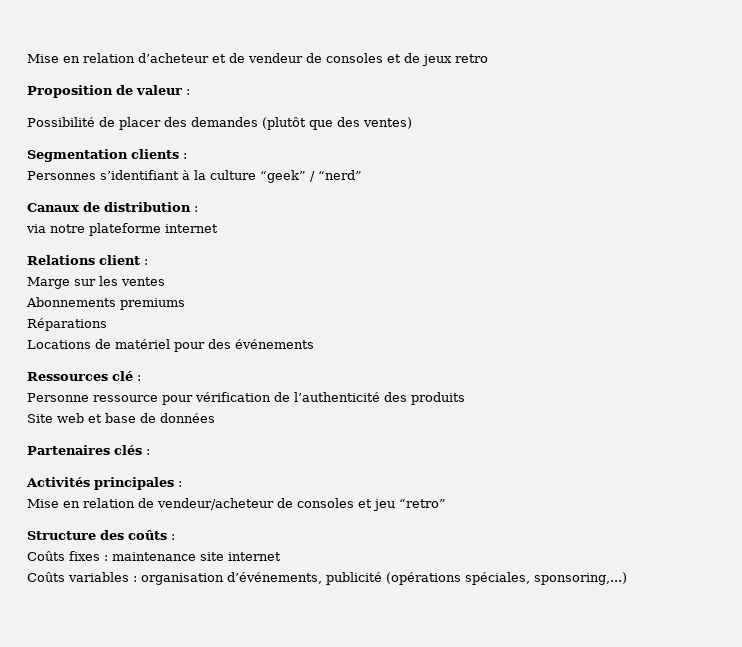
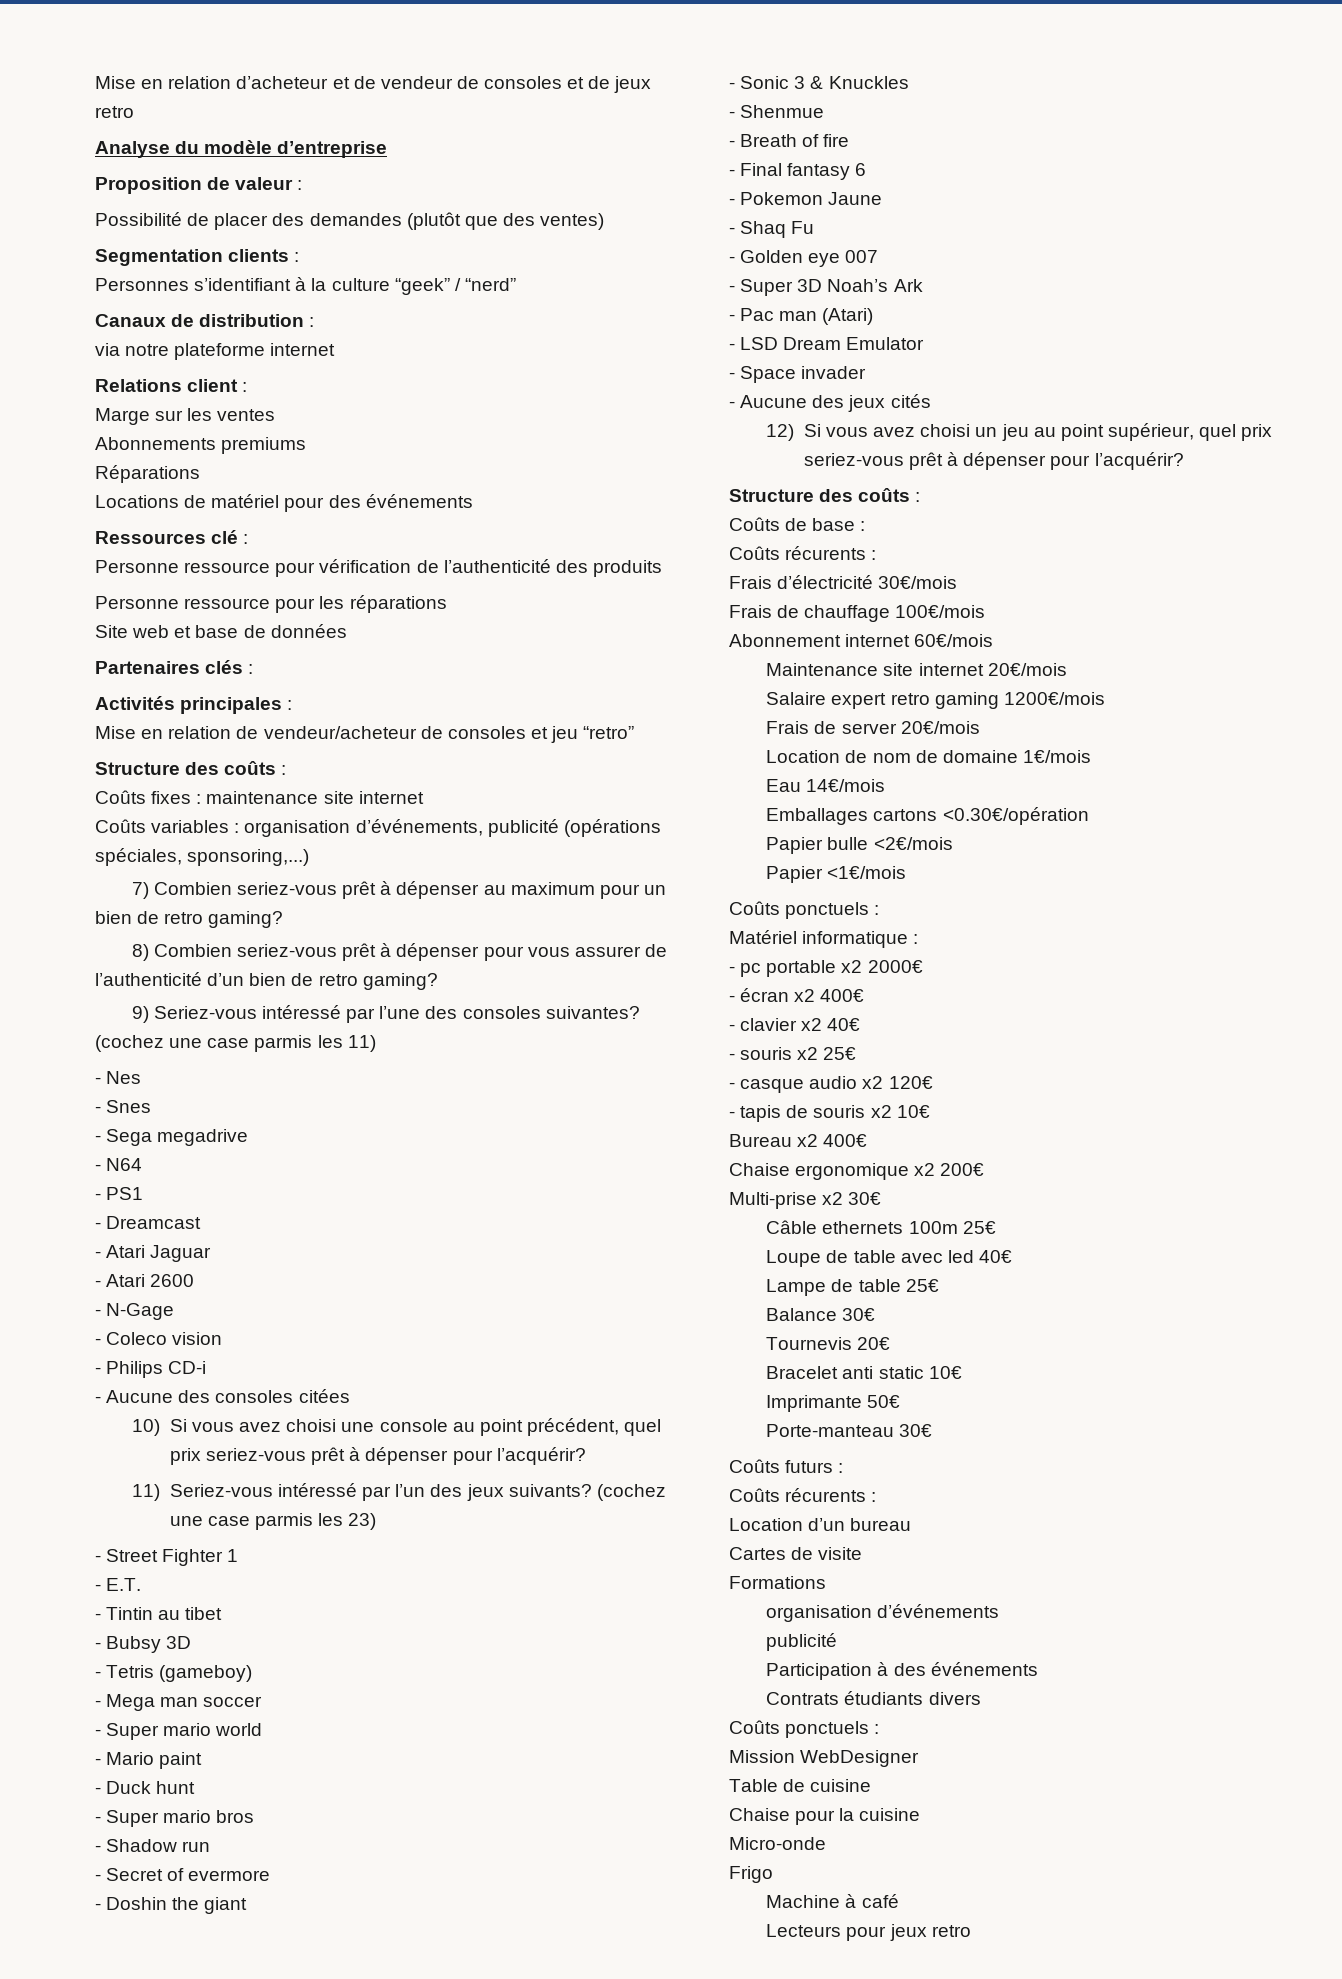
(488, 58) none -> [95,140,388,158] // Analyse du modèle d’entreprise
(465, 398) none -> [95,595,447,613] // Personne ressource pour les réparations
(627, 578) none -> [131,881,666,899] [95,911,284,928] [131,943,667,961] [95,972,438,990] [131,1005,640,1023] [95,1035,376,1052] [95,1071,142,1084] [95,1100,152,1113] [95,1129,249,1146] [95,1158,143,1171] [95,1187,144,1200] [95,1216,202,1229] [95,1245,212,1262] [95,1274,195,1287] [95,1303,175,1320] [95,1332,223,1345] [95,1361,207,1378] [95,1389,350,1403] [132,1418,662,1436] [169,1447,586,1465] [132,1483,666,1501] [169,1513,377,1530] [95,1549,239,1566] [95,1578,142,1591] [95,1607,223,1620] [95,1636,192,1653] [95,1665,253,1682] [95,1694,263,1711] [95,1723,263,1740] [95,1752,203,1769] [95,1781,196,1794] [95,1810,255,1827] [95,1839,211,1852] [95,1868,271,1881] [95,1897,248,1914] [729,76,909,89] [729,105,825,118] [729,134,850,147] [729,163,867,180] [729,192,883,205] [729,221,815,238] [729,250,879,267] [729,279,923,296] [729,308,874,325] [729,337,925,350] [729,366,867,383] [729,394,931,412] [766,423,1273,441] [803,452,1184,470] [729,488,921,502] [729,517,866,531] [729,546,877,560] [729,575,958,589] [729,605,986,622] [729,634,994,647] [766,663,1067,676] [766,692,1105,709] [766,721,980,734] [766,750,1091,763] [766,779,886,792] [766,807,1089,825] [766,837,953,854] [766,866,907,883] [729,901,880,919] [729,930,919,948] [729,960,923,977] [729,988,865,1002] [729,1018,861,1031] [729,1047,857,1060] [729,1076,933,1093] [729,1105,930,1122] [729,1134,868,1147] [729,1163,985,1180] [729,1192,882,1209] [766,1220,996,1234] [766,1250,1012,1267] [766,1279,939,1296] [766,1308,876,1321] [766,1337,891,1350] [766,1366,962,1379] [766,1395,901,1412] [766,1424,933,1437] [729,1459,844,1473] [729,1488,877,1502] [729,1518,912,1531] [729,1547,863,1560] [729,1576,826,1589] [766,1604,1000,1622] [766,1633,838,1651] [766,1662,1038,1680] [766,1691,981,1705] [729,1720,880,1738] [729,1750,920,1767] [729,1779,872,1792] [729,1808,921,1825] [729,1837,826,1850] [729,1866,773,1883] [766,1894,899,1908] [766,1924,971,1941] // 7) Combien seriez-vous prêt à dépenser au maximum pour un bien de retro gaming? // 8) Combien seriez-vous prêt à dépenser pour vous assurer de l’authenticité d’un bien de retro gaming? // 9) Seriez-vous intéressé par l’une des consoles suivantes? (cochez une case parmis les 11) // - Nes // - Snes // - Sega megadrive // - N64 // - PS1 // - Dreamcast // - Atari Jaguar // - Atari 2600 // - N-Gage // - Coleco vision // - Philips CD-i // - Aucune des consoles citées // 10) Si vous avez choisi une console au point précédent, quel prix seriez-vous prêt à dépenser pour l’acquérir? // 11) Seriez-vous intéressé par l’un des jeux suivants? (cochez une case parmis les 23) // - Street Fighter 1 // - E.T. // - Tintin au tibet // - Bubsy 3D // - Tetris (gameboy) // - Mega man soccer // - Super mario world // - Mario paint // - Duck hunt // - Super mario bros // - Shadow run // - Secret of evermore // - Doshin the giant // - Sonic 3 & Knuckles // - Shenmue // - Breath of fire // - Final fantasy 6 // - Pokemon Jaune // - Shaq Fu // - Golden eye 007 // - Super 3D Noah’s Ark // - Pac man (Atari) // - LSD Dream Emulator // - Space invader // - Aucune des jeux cités // 12) Si vous avez choisi un jeu au point supérieur, quel prix seriez-vous prêt à dépenser pour l’acquérir? // Structure des coûts : // Coûts de base : // Coûts récurents : // Frais d’électricité 30€/mois // Frais de chauffage 100€/mois // Abonnement internet 60€/mois // Maintenance site internet 20€/mois // Salaire expert retro gaming 1200€/mois // Frais de server 20€/mois // Location de nom de domaine 1€/mois // Eau 14€/mois // Emballages cartons <0.30€/opération // Papier bulle <2€/mois // Papier <1€/mois // Coûts ponctuels : // Matériel informatique : // - pc portable x2 2000€ // - écran x2 400€ // - clavier x2 40€ // - souris x2 25€ // - casque audio x2 120€ // - tapis de souris x2 10€ // Bureau x2 400€ // Chaise ergonomique x2 200€ // Multi-prise x2 30€ // Câble ethernets 100m 25€ // Loupe de table avec led 40€ // Lampe de table 25€ // Balance 30€ // Tournevis 20€ // Bracelet anti static 10€ // Imprimante 50€ // Porte-manteau 30€ // Coûts futurs : // Coûts récurents : // Location d’un bureau // Cartes de visite // Formations // organisation d’événements // publicité // Participation à des événements // Contrats étudiants divers // Coûts ponctuels : // Mission WebDesigner // Table de cuisine // Chaise pour la cuisine // Micro-onde // Frigo // Machine à café // Lecteurs pour jeux retro

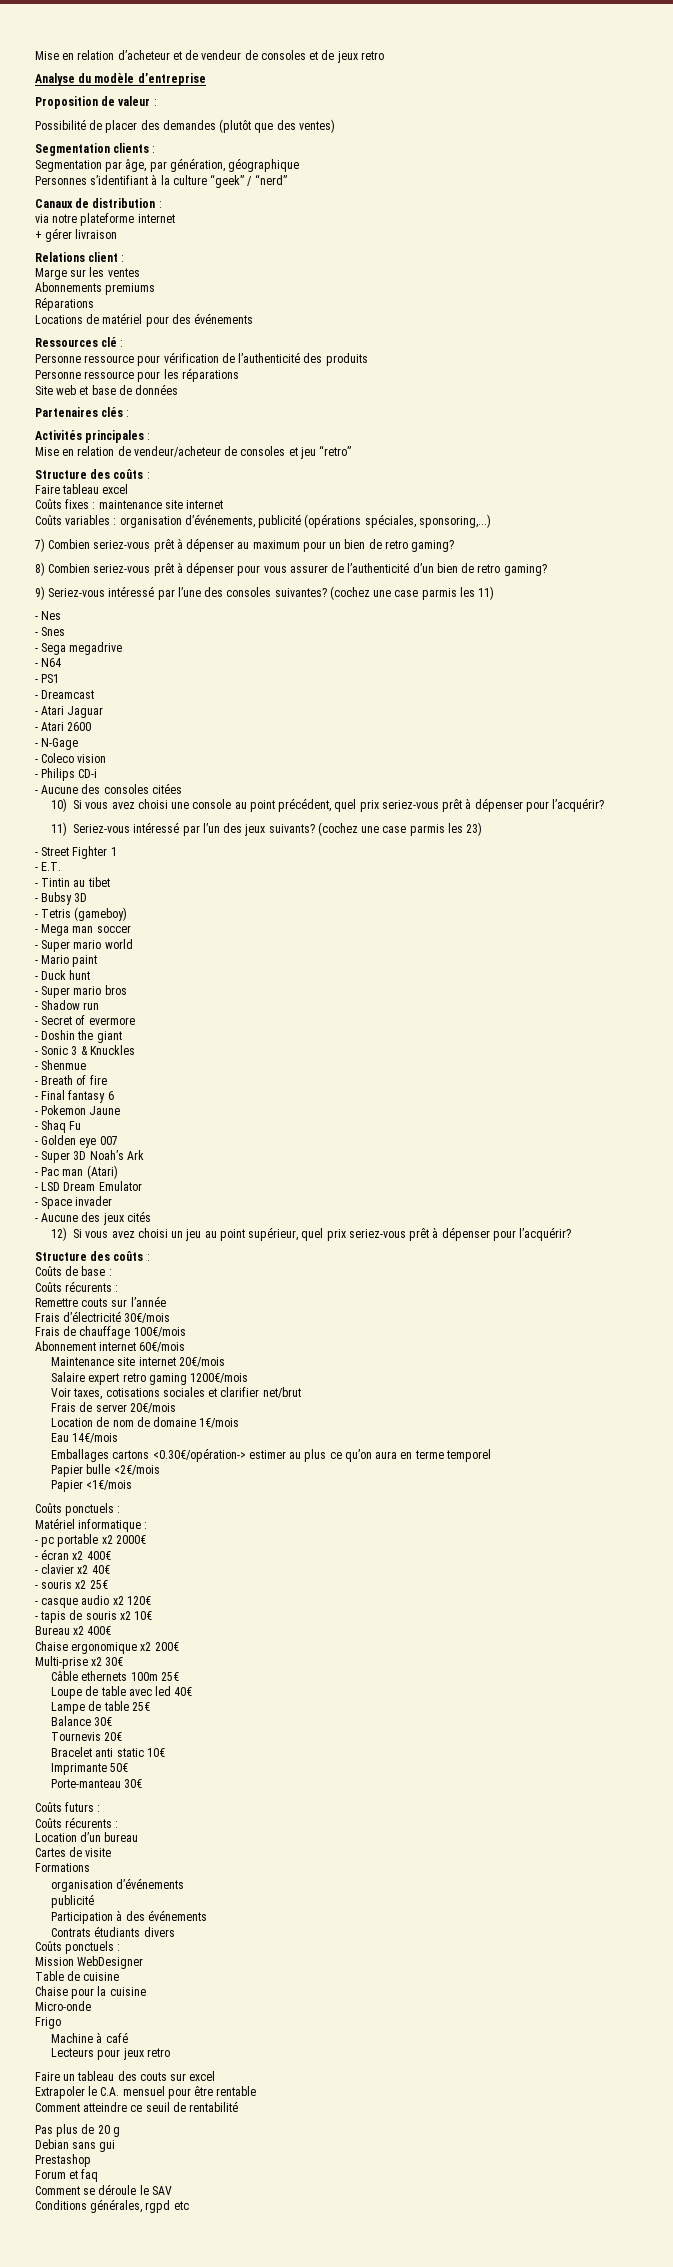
(300, 257) none -> [35,158,300,172] // Segmentation par âge, par génération, géographique
(336, 349) none -> [35,228,118,242] // + gérer livraison
(287, 770) none -> [35,484,129,494] // Faire tableau excel
(877, 555) none -> [35,1296,166,1307] // Remettre couts sur l’année
(1105, 698) none -> [51,1387,301,1400] // Voir taxes, cotisations sociales et clarifier net/brut
[942,807,1089,825] <0.30€/opération -> [152,1448,491,1462] <0.30€/opération-> estimer au plus ce qu’on aura en terme temporel
(971, 1931) none -> [35,2071,216,2081] [35,2086,257,2099] [35,2101,239,2112] [35,2124,120,2137] [35,2139,116,2152] [35,2154,91,2167] [35,2169,99,2182] [35,2184,172,2195] [35,2199,189,2213] // Faire un tableau des couts sur excel // Extrapoler le C.A. mensuel pour être rentable // Comment atteindre ce seuil de rentabilité // Pas plus de 20 g // Debian sans gui // Prestashop // Forum et faq // Comment se déroule le SAV // Conditions générales, rgpd etc

